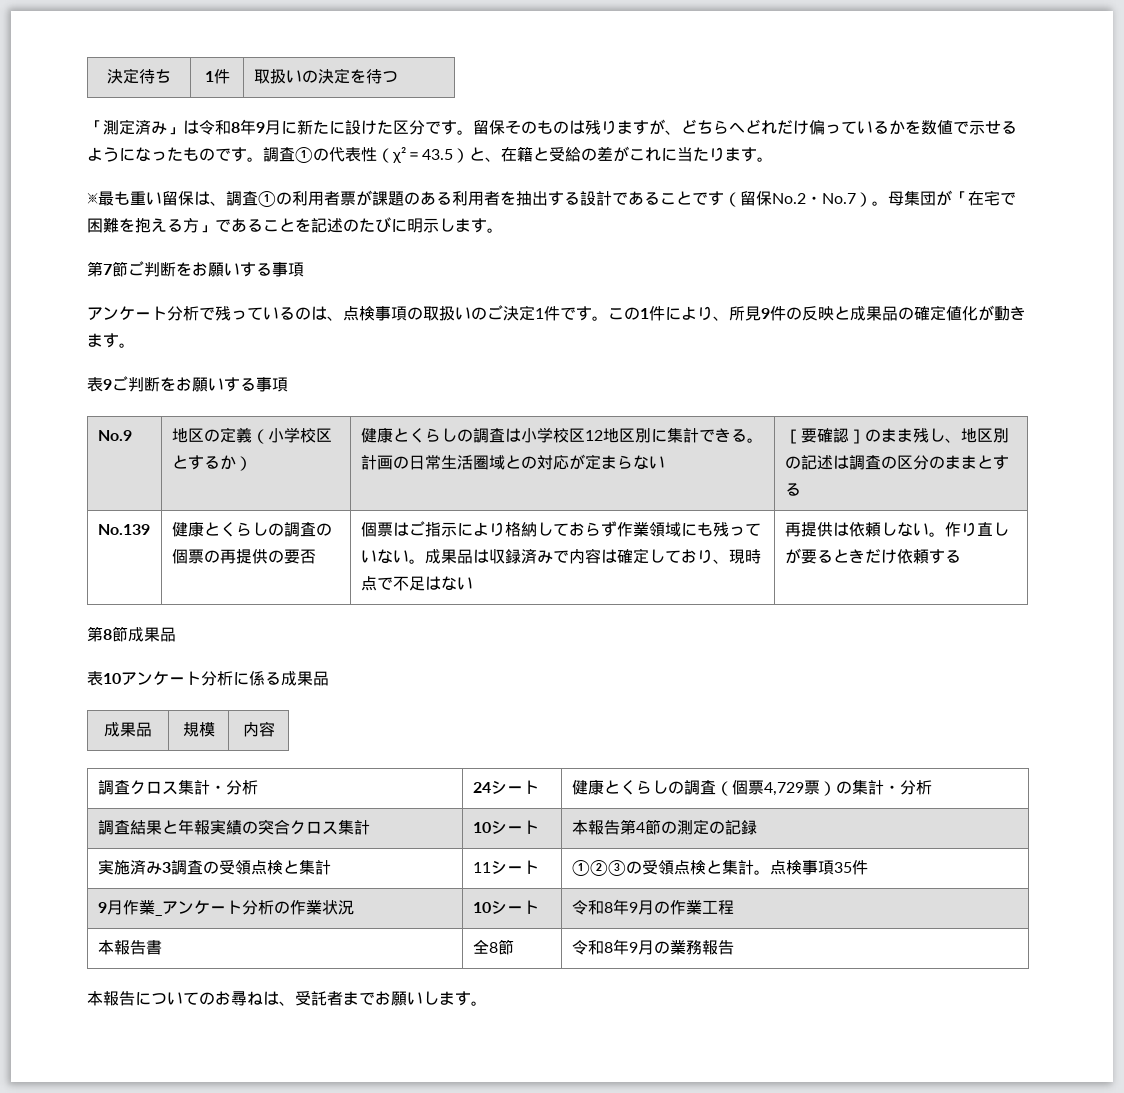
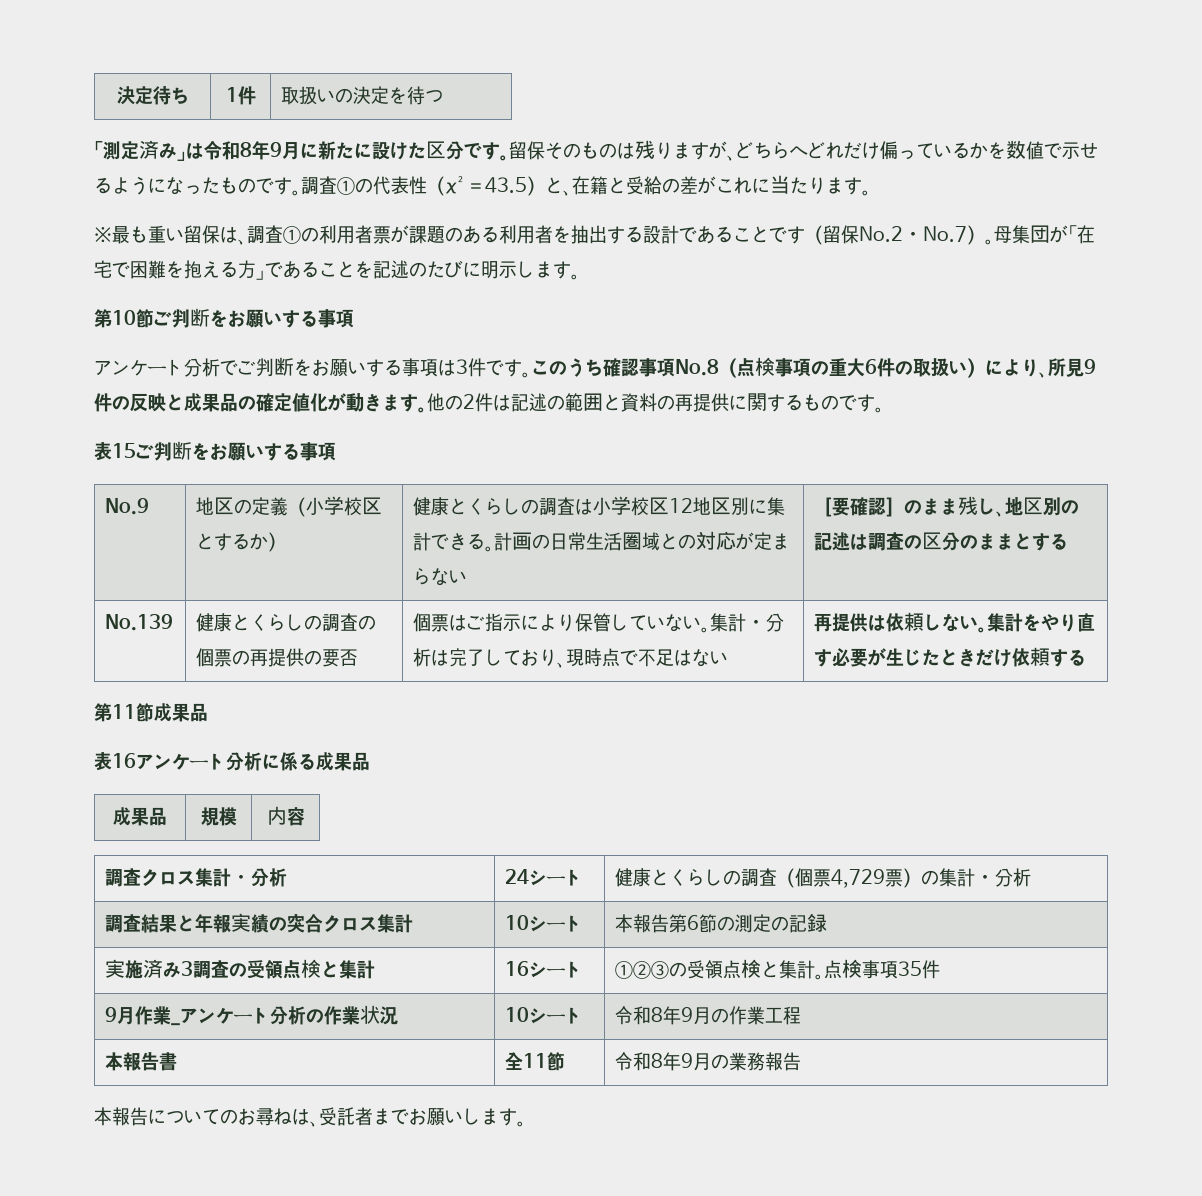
[103,264,112,275] 7 -> [112,310,136,325] 10
[215,305,665,321] 残っているのは、点検事項の取扱いのご決定1件です。この1件 -> [238,357,985,378] ご判断をお願いする事項は3件です。このうち確認事項No.8（点検事項の重大6件の取扱い）
[87,377,112,392] // 表9 -> [427,393,884,413] [94,442,136,461] 他の2件は記述の範囲と資料の再提供に関するものです。 // 表15
[504,521,761,537] [360,548,649,564] 格納しておらず作業領域にも残っていない。成果品は収録済みで内容は確定 -> [575,613,785,633] [413,648,486,667] 保管していない。集計・分析は完了
[944,522,1009,537] [784,548,833,564] 作り直しが要る -> [987,613,1096,632] [814,648,941,667] 集計をやり直す必要が生じた
[103,629,112,640] 8 -> [112,704,136,719] 11
[103,673,121,684] 10 -> [112,753,136,768] 16
[635,822,645,833] 4 -> [687,915,700,930] 6
[472,862,491,873] 11 -> [505,961,530,976] 16
[488,942,498,953] 8 -> [523,1053,548,1068] 11

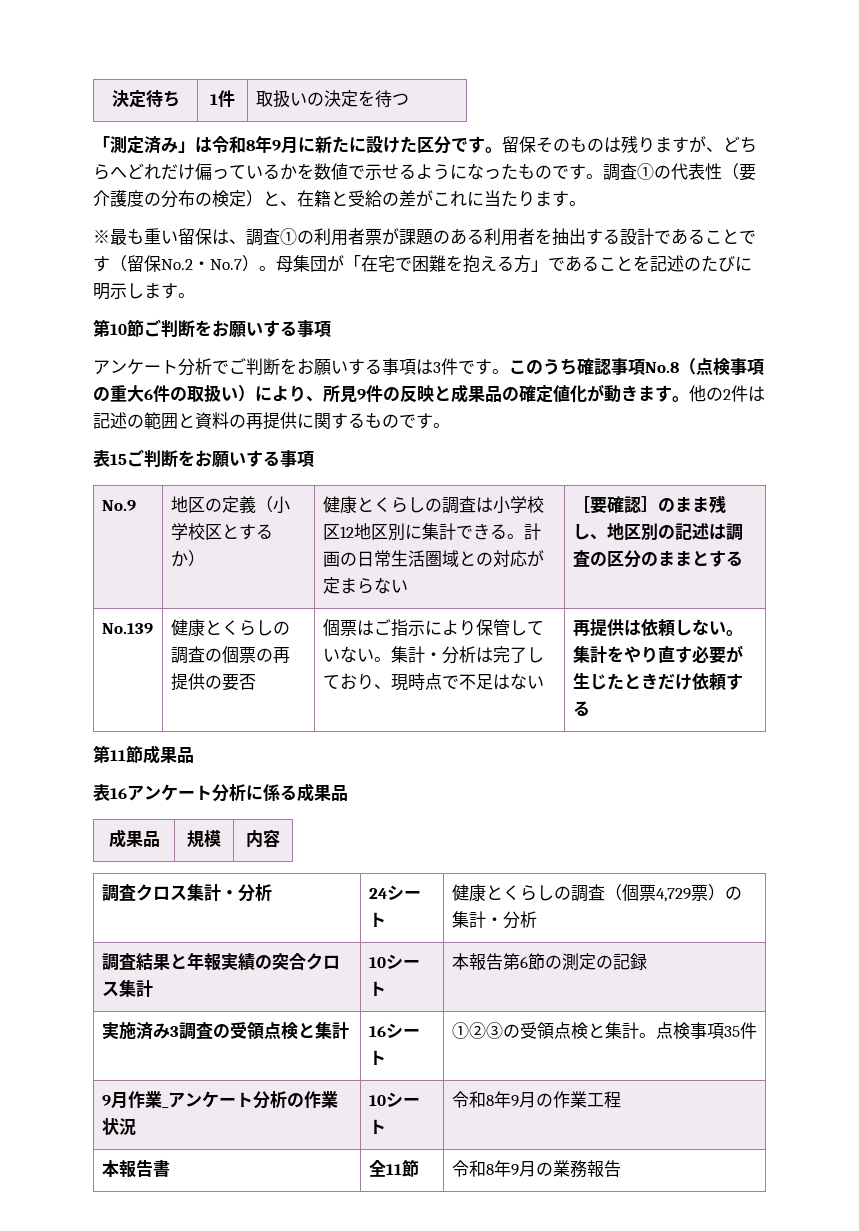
[445,176,527,194] χ²＝43.5 -> [739,164,756,181] [93,190,246,208] 要介護度の分布の検定
[94,1107,526,1127] // 本報告についてのお尋ねは、受託者までお願いします。 -> (621, 1168) none

